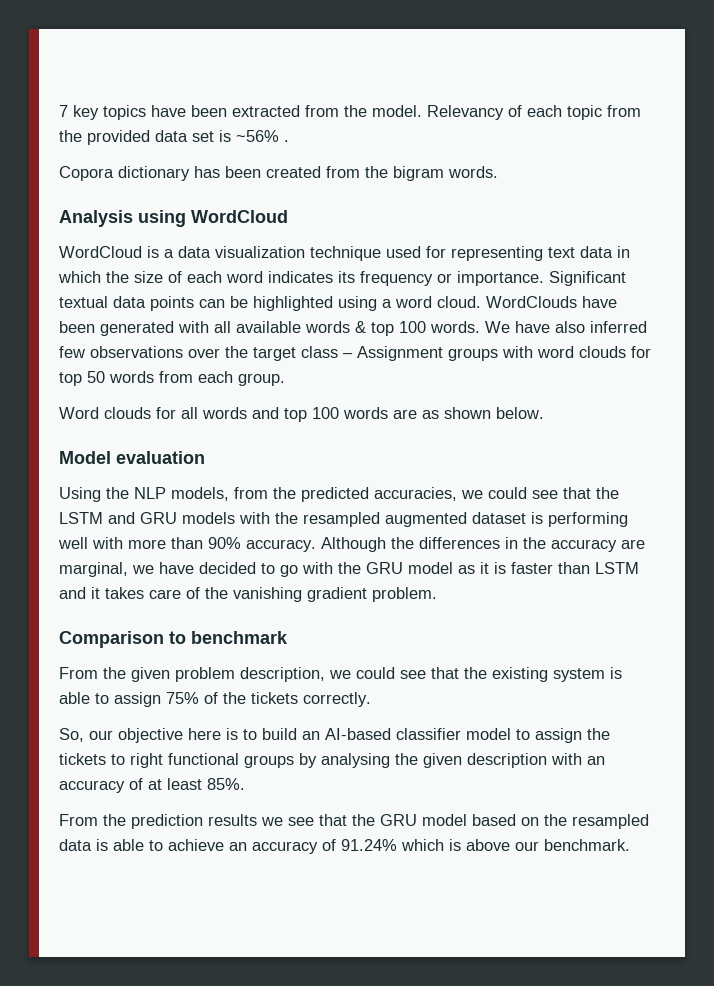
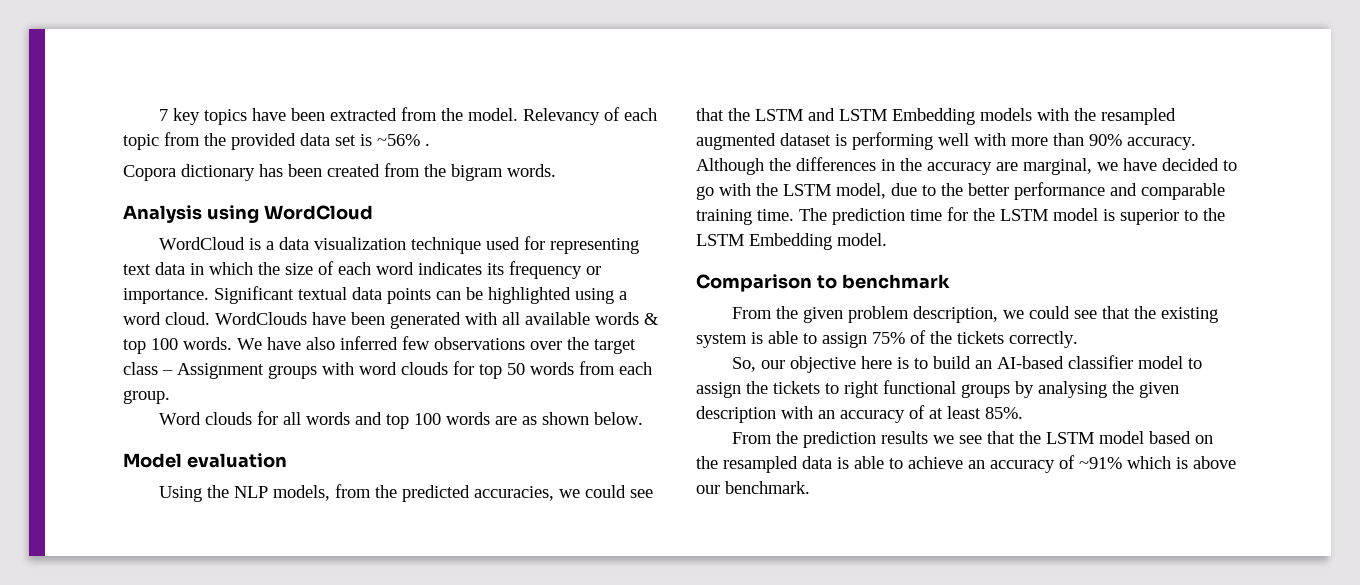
[140,512,177,524] GRU -> [839,108,975,125] LSTM Embedding
[366,562,639,574] [59,587,437,602] GRU model as it is faster than LSTM and it takes care of the vanishing gradient problem. -> [783,182,1225,200] [696,207,1225,225] [696,233,887,250] LSTM model, due to the better performance and comparable training time. The prediction time for the LSTM model is superior to the LSTM Embedding model.
[380,814,417,826] GRU -> [1045,432,1094,444] LSTM
[341,839,397,851] 91.24% -> [1079,457,1122,469] ~91%

